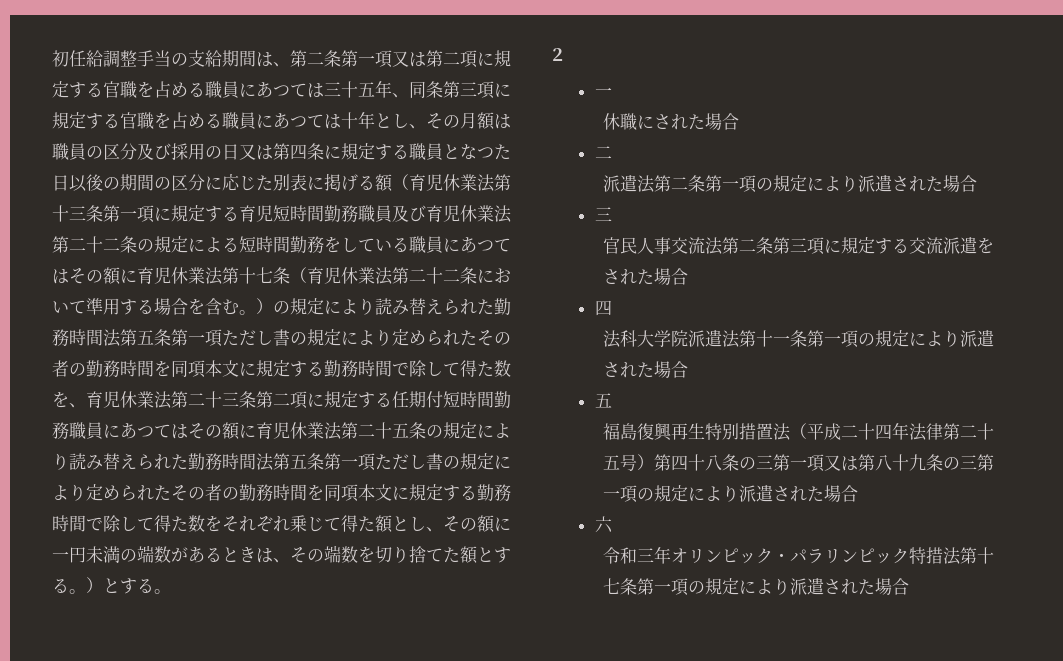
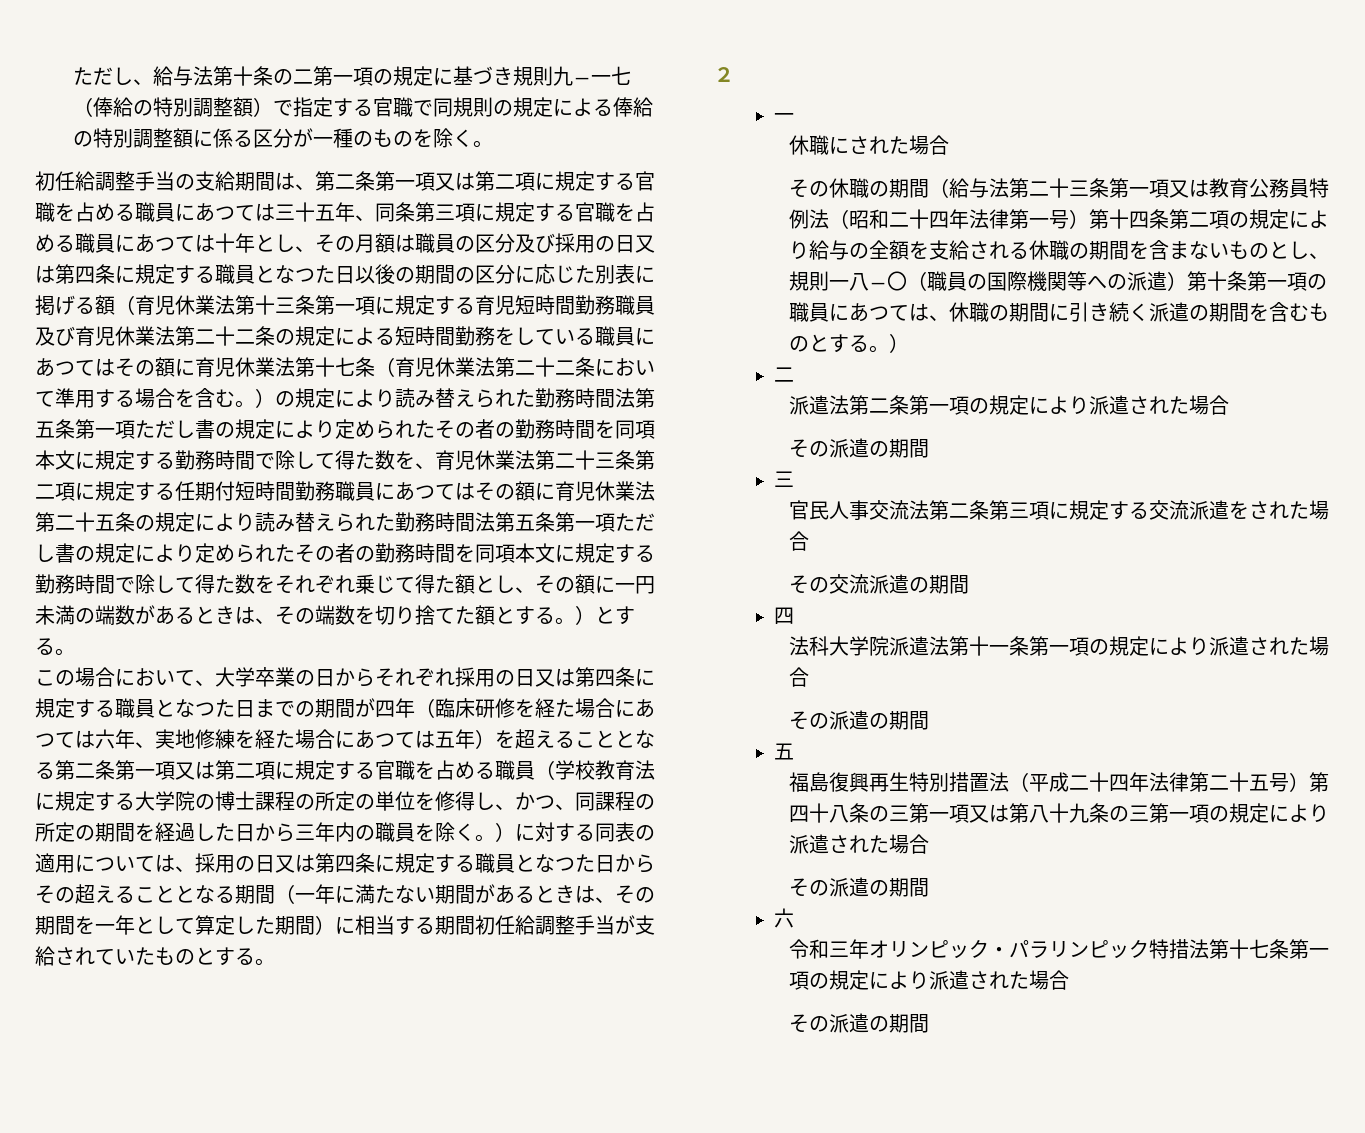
(52, 58) none -> [72,66,631,86] [72,97,653,117] [72,128,493,148] ただし、給与法第十条の二第一項の規定に基づき規則九―一七（俸給の特別調整額）で指定する官職で同規則の規定による俸給の特別調整額に係る区分が一種のものを除く。 //
(171, 591) none -> [35,667,655,687] [35,698,655,718] [35,729,655,749] [35,760,655,780] [35,791,655,811] [35,822,655,842] [35,853,655,873] [35,884,655,904] [35,915,655,935] [35,946,275,966] // この場合において、大学卒業の日からそれぞれ採用の日又は第四条に規定する職員となつた日までの期間が四年（臨床研修を経た場合にあつては六年、実地修練を経た場合にあつては五年）を超えることとなる第二条第一項又は第二項に規定する官職を占める職員（学校教育法に規定する大学院の博士課程の所定の単位を修得し、かつ、同課程の所定の期間を経過した日から三年内の職員を除く。）に対する同表の適用については、採用の日又は第四条に規定する職員となつた日からその超えることとなる期間（一年に満たない期間があるときは、その期間を一年として算定した期間）に相当する期間初任給調整手当が支給されていたものとする。
(740, 121) none -> [789,178,1330,198] [789,209,1330,229] [789,240,1330,260] [789,271,1328,291] [789,302,1330,322] [789,333,910,353] // その休職の期間（給与法第二十三条第一項又は教育公務員特例法（昭和二十四年法律第一号）第十四条第二項の規定により給与の全額を支給される休職の期間を含まないものとし、規則一八―〇（職員の国際機関等への派遣）第十条第一項の職員にあつては、休職の期間に引き続く派遣の期間を含むものとする。）
(978, 183) none -> [789,438,930,458] // その派遣の期間
(689, 276) none -> [789,574,970,594] // その交流派遣の期間
(689, 369) none -> [789,710,930,730] // その派遣の期間
(859, 493) none -> [789,877,930,897] // その派遣の期間
(910, 586) none -> [789,1013,930,1033] // その派遣の期間

